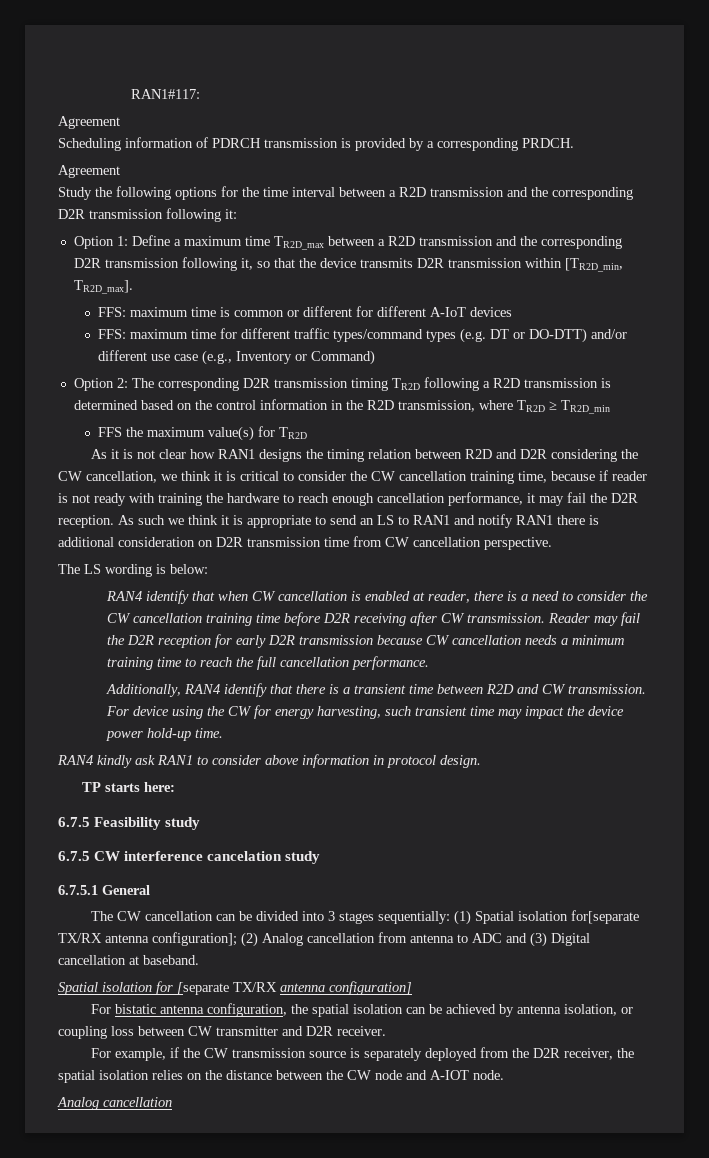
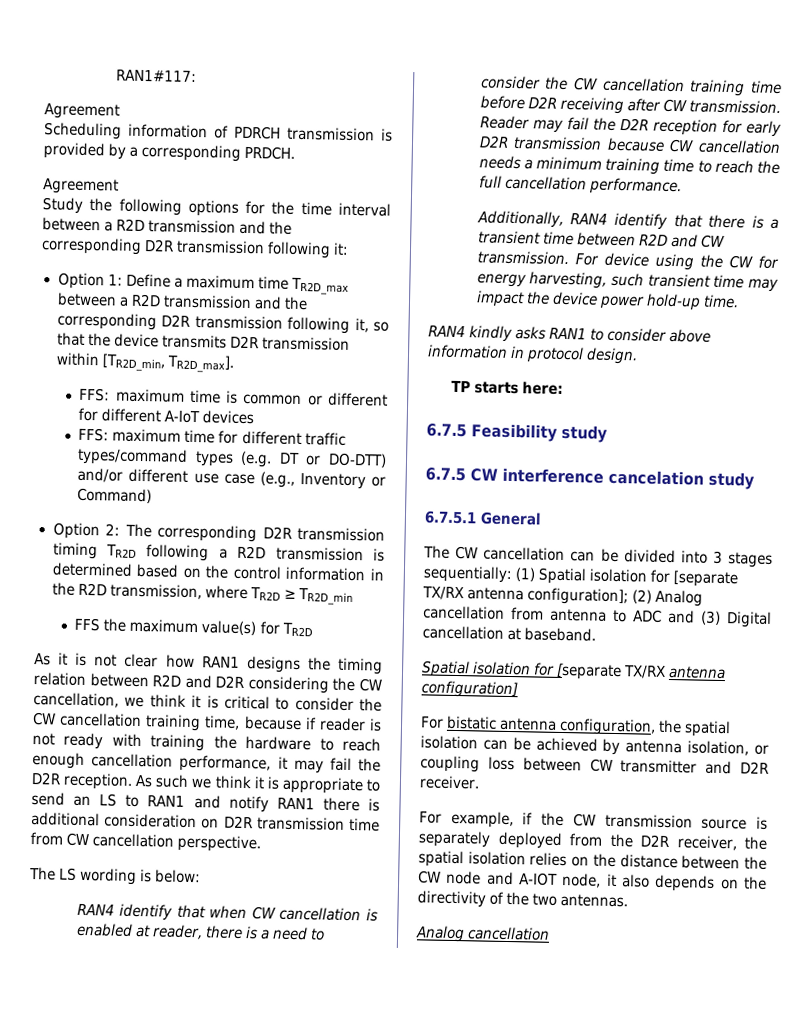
[135,755,155,765] ask -> [515,326,547,340] asks
[570,910,639,924] for[separate -> [650,569,739,588] for [separate
[473,1070,504,1080] node. -> [562,873,767,892] [417,890,629,908] node, it also depends on the directivity of the two antennas.

